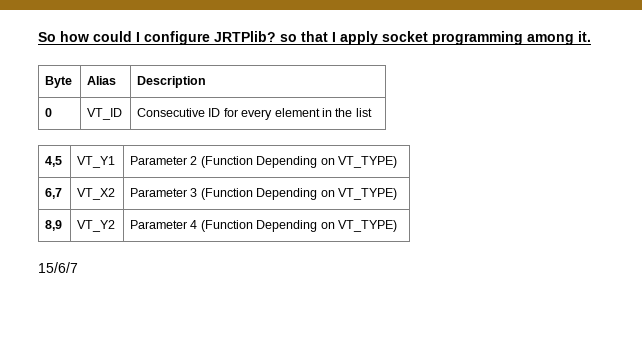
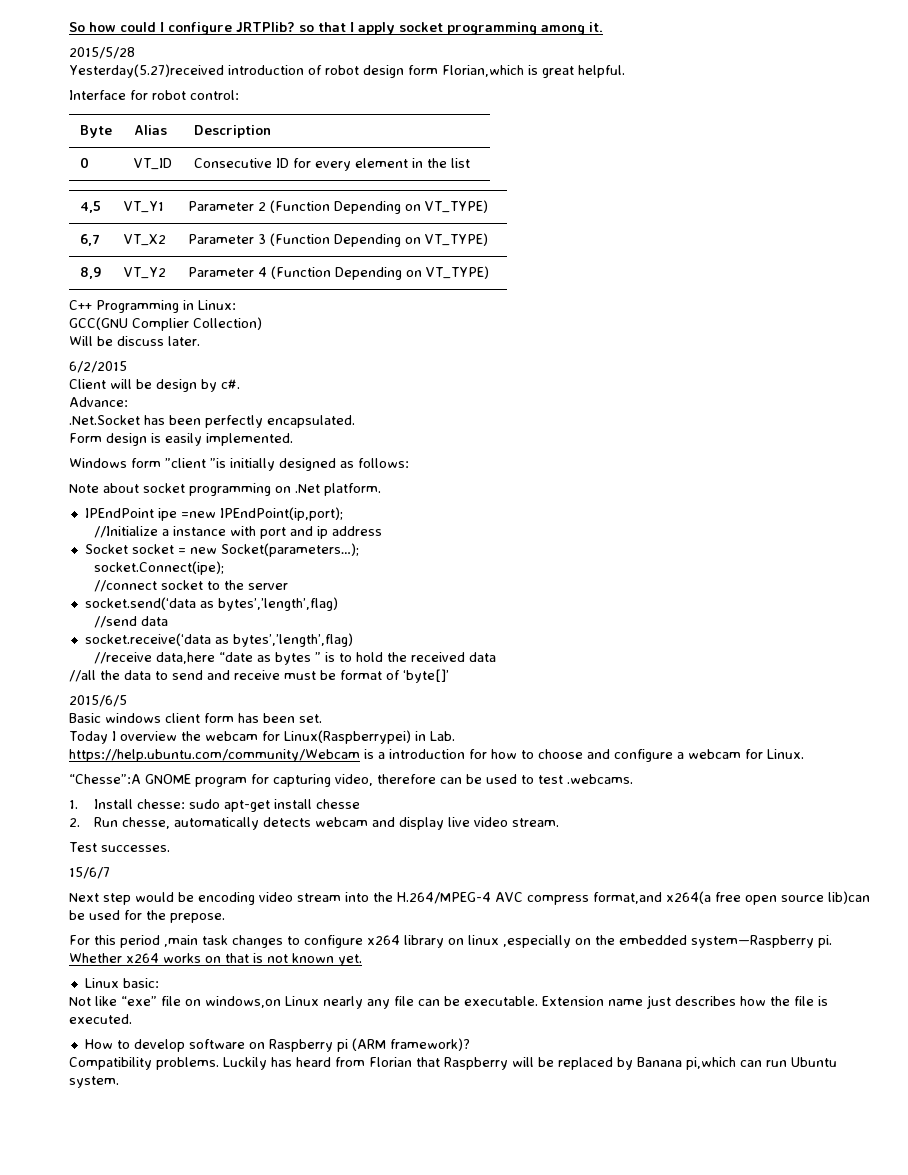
(591, 36) none -> [69,47,135,59] [69,64,625,78] [69,90,239,100] // 2015/5/28 // Yesterday(5.27)received introduction of robot design form Florian,which is great helpful. // Interface for robot control:
[38,262,78,273] 15/6/7 -> [69,300,236,313] [69,317,262,331] [69,336,200,346] [69,361,127,373] [69,379,240,392] [69,397,128,407] [69,415,355,428] [69,433,293,446] [69,458,409,471] [69,483,381,496] [84,507,343,521] [93,526,382,539] [84,543,359,557] [93,561,224,575] [93,580,288,592] [84,597,338,611] [93,616,168,628] [84,633,353,647] [93,652,496,665] [69,669,449,683] [69,695,127,707] [69,713,322,723] [69,730,455,744] [69,749,804,762] [69,774,633,787] [69,799,360,812] [69,817,559,830] [69,842,170,852] [69,867,110,879] [69,891,870,905] [69,910,225,923] [69,935,832,948] [69,953,362,966] [84,978,159,988] [69,995,828,1009] [69,1014,132,1024] [84,1038,470,1052] [69,1057,837,1070] [69,1076,119,1088] C++ Programming in Linux: // GCC(GNU Complier Collection) // Will be discuss later. // 6/2/2015 // Client will be design by c#. // Advance: // .Net.Socket has been perfectly encapsulated. // Form design is easily implemented. // Windows form ”client ”is initially designed as follows: // Note about socket programming on .Net platform. // IPEndPoint ipe =new IPEndPoint(ip,port); // //Initialize a instance with port and ip address // Socket socket = new Socket(parameters…); // socket.Connect(ipe); // //connect socket to the server // socket.send(‘data as bytes’,’length’,flag) // //send data // socket.receive(‘data as bytes’,’length’,flag) // //receive data,here “date as bytes ” is to hold the received data // //all the data to send and receive must be format of ‘byte[]’ // 2015/6/5 // Basic windows client form has been set. // Today I overview the webcam for Linux(Raspberrypei) in Lab. // https://help.ubuntu.com/community/Webcam is a introduction for how to choose and configure a webcam for Linux. // “Chesse”:A GNOME program for capturing video, therefore can be used to test .webcams. // 1. Install chesse: sudo apt-get install chesse // 2. Run chesse, automatically detects webcam and display live video stream. // Test successes. // 15/6/7 // Next step would be encoding video stream into the H.264/MPEG-4 AVC compress format,and x264(a free open source lib)can be used for the prepose. // For this period ,main task changes to configure x264 library on linux ,especially on the embedded system—Raspberry pi. Whether x264 works on that is not known yet. // Linux basic: // Not like “exe” file on windows,on Linux nearly any file can be executable. Extension name just describes how the file is executed. // How to develop software on Raspberry pi (ARM framework)? // Compatibility problems. Luckily has heard from Florian that Raspberry will be replaced by Banana pi,which can run Ubuntu system.

